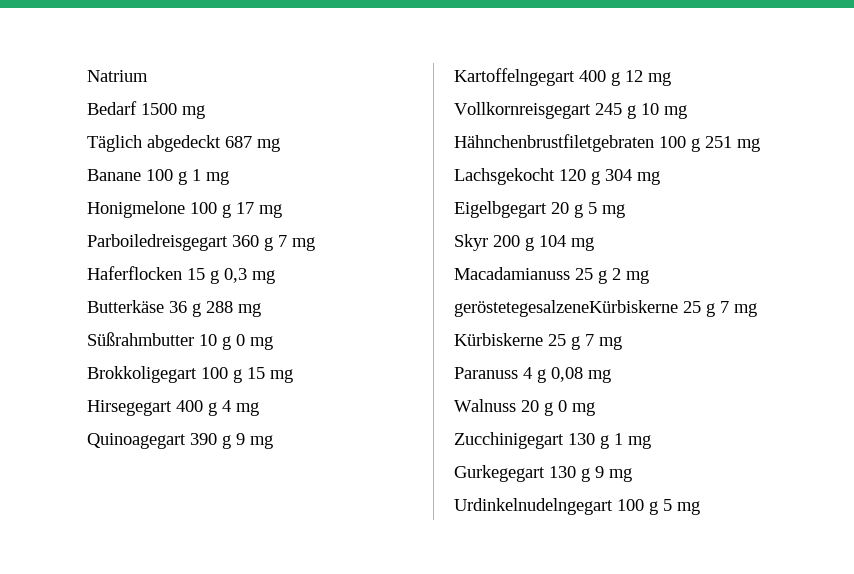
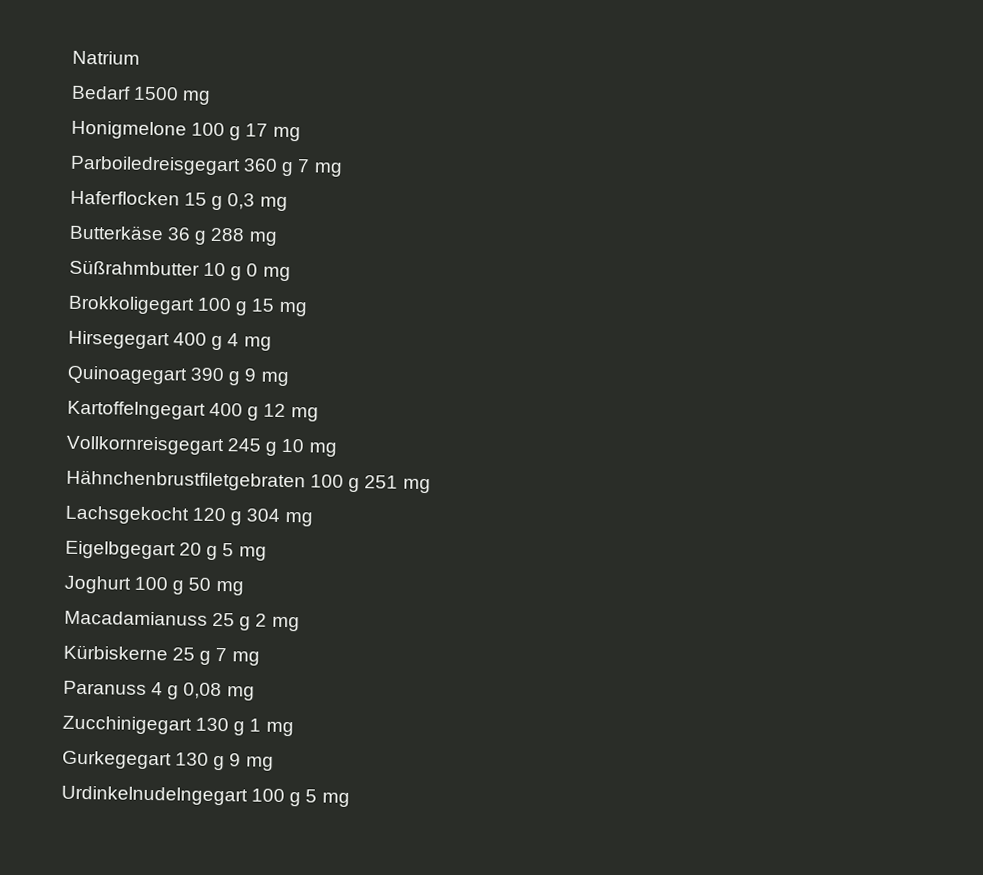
[87,135,280,152] [87,169,229,185] // Täglich abgedeckt 687 mg // Banane 100 g 1 mg -> (212, 97) none
[454,234,566,251] Skyr 200 g 104 -> [64,575,212,595] Joghurt 100 g 50
[454,300,757,317] // geröstetegesalzeneKürbiskerne 25 g 7 mg -> (300, 624) none
[454,399,595,416] // Walnuss 20 g 0 mg -> (255, 693) none

